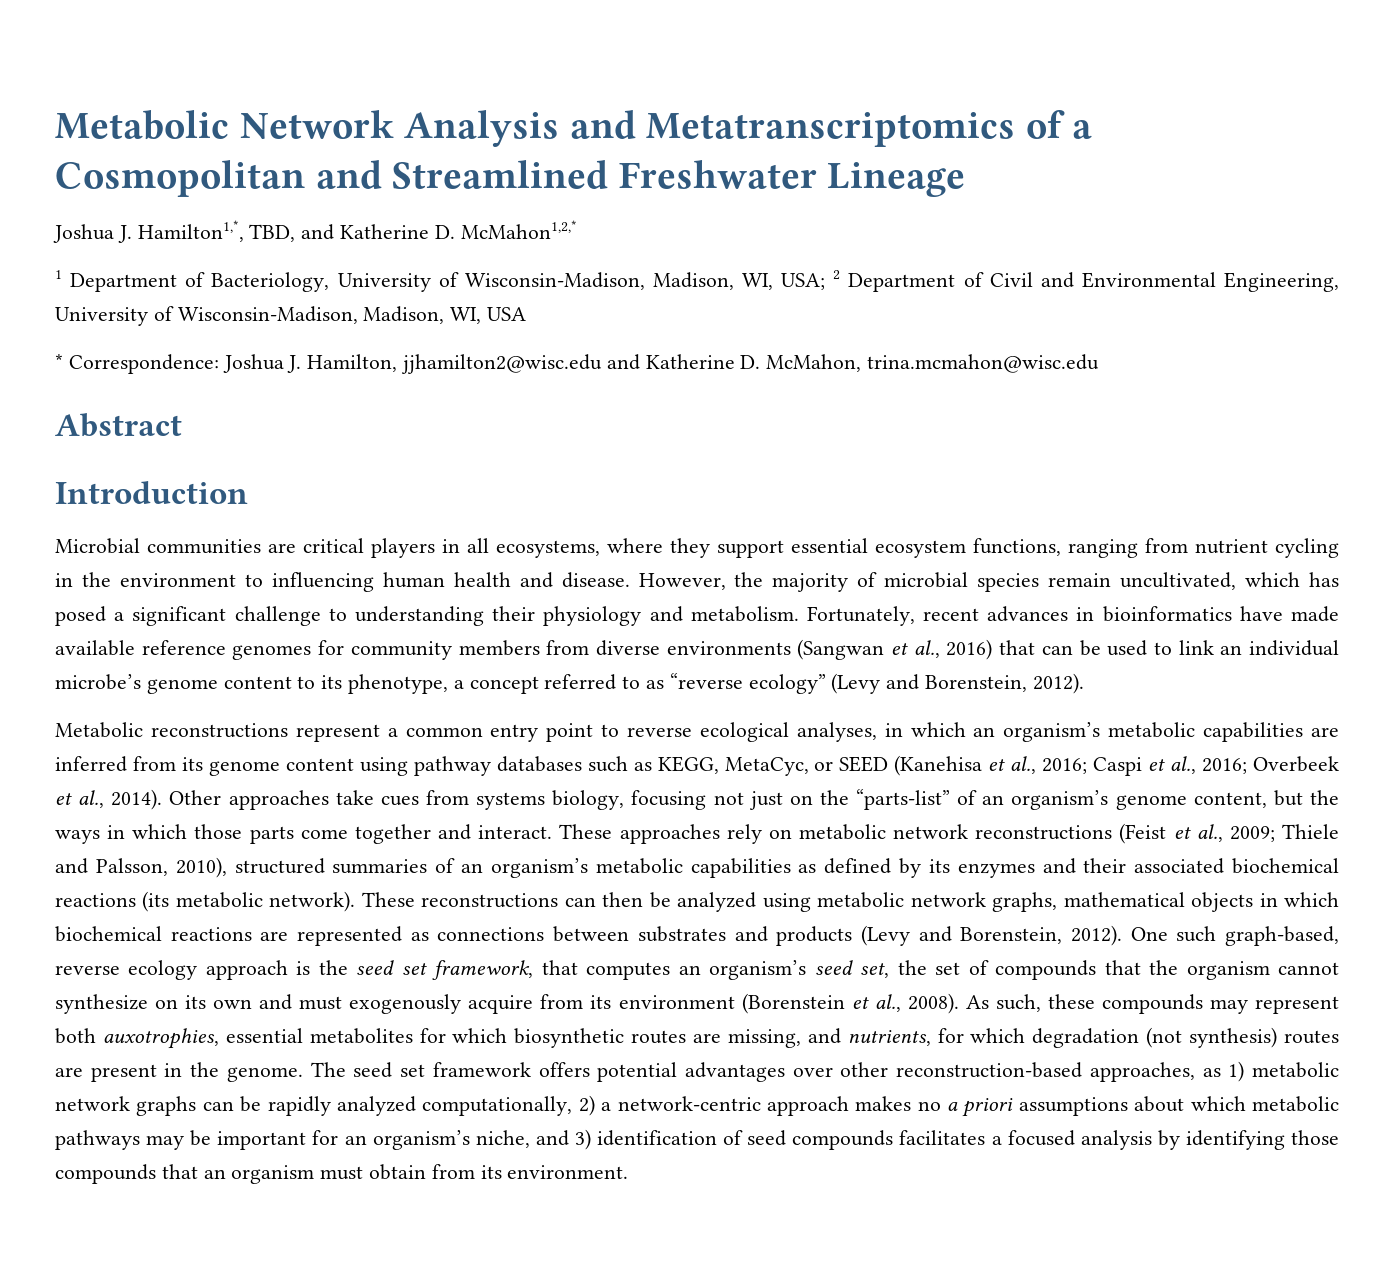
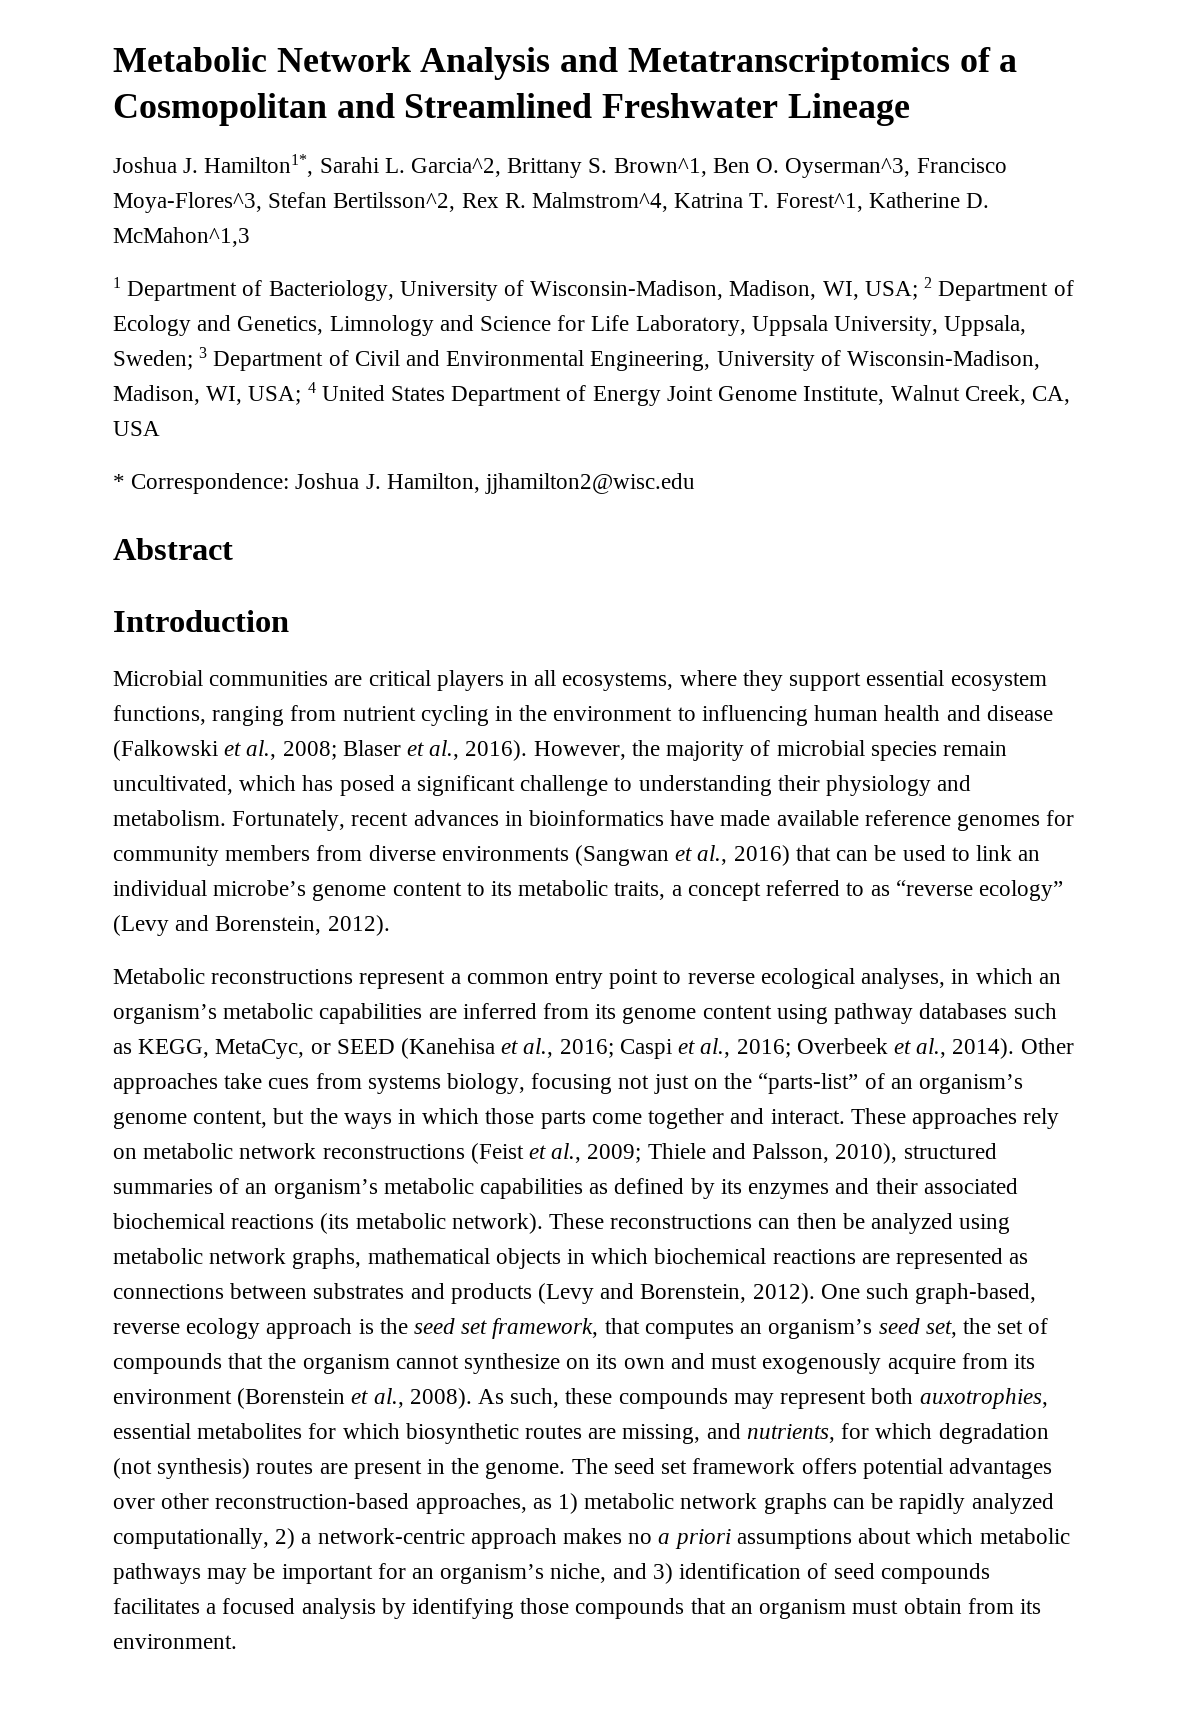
[137,220,577,242] Hamilton1,*, TBD, and Katherine D. McMahon1,2,* -> [204,154,1007,178] [113,192,990,213] [113,227,250,247] Hamilton1*, Sarahi L. Garcia^2, Brittany S. Brown^1, Ben O. Oyserman^3, Francisco Moya-Flores^3, Stefan Bertilsson^2, Rex R. Malmstrom^4, Katrina T. Forest^1, Katherine D. McMahon^1,3
(984, 279) none -> [113,315,1027,336] [113,347,349,371] Ecology and Genetics, Limnology and Science for Life Laboratory, Uppsala University, Uppsala, Sweden; 3 Department of
(482, 315) none -> [248,382,1070,406] USA; 4 United States Department of Energy Joint Genome Institute, Walnut Creek, CA,
[606,354,1100,373] and Katherine D. McMahon, trina.mcmahon@wisc.edu -> (696, 483) none
[561,572,630,588] disease. -> [986,705,1053,721] [113,740,528,761] disease (Falkowski et al., 2008; Blaser et al., 2016).
[348,674,449,694] phenotype, -> [518,880,666,900] metabolic traits,

